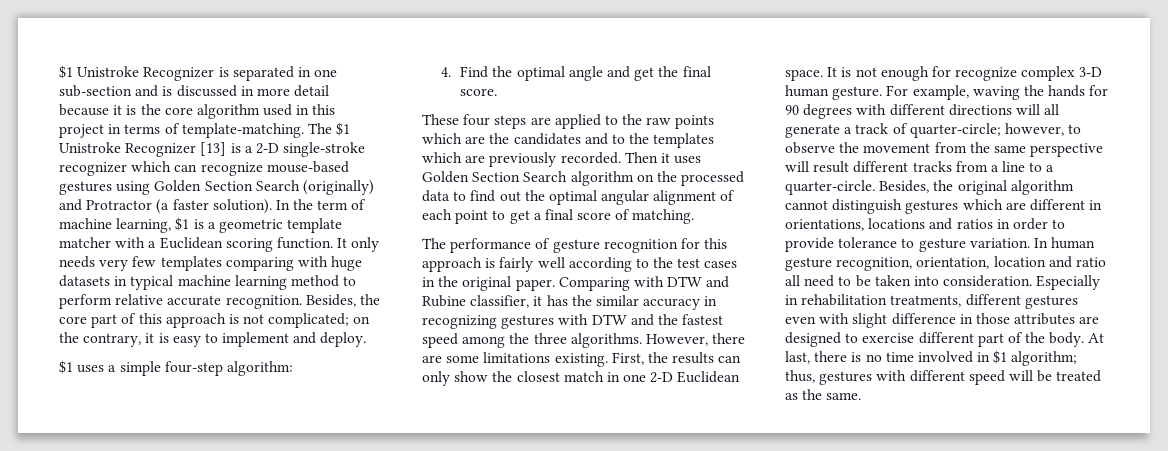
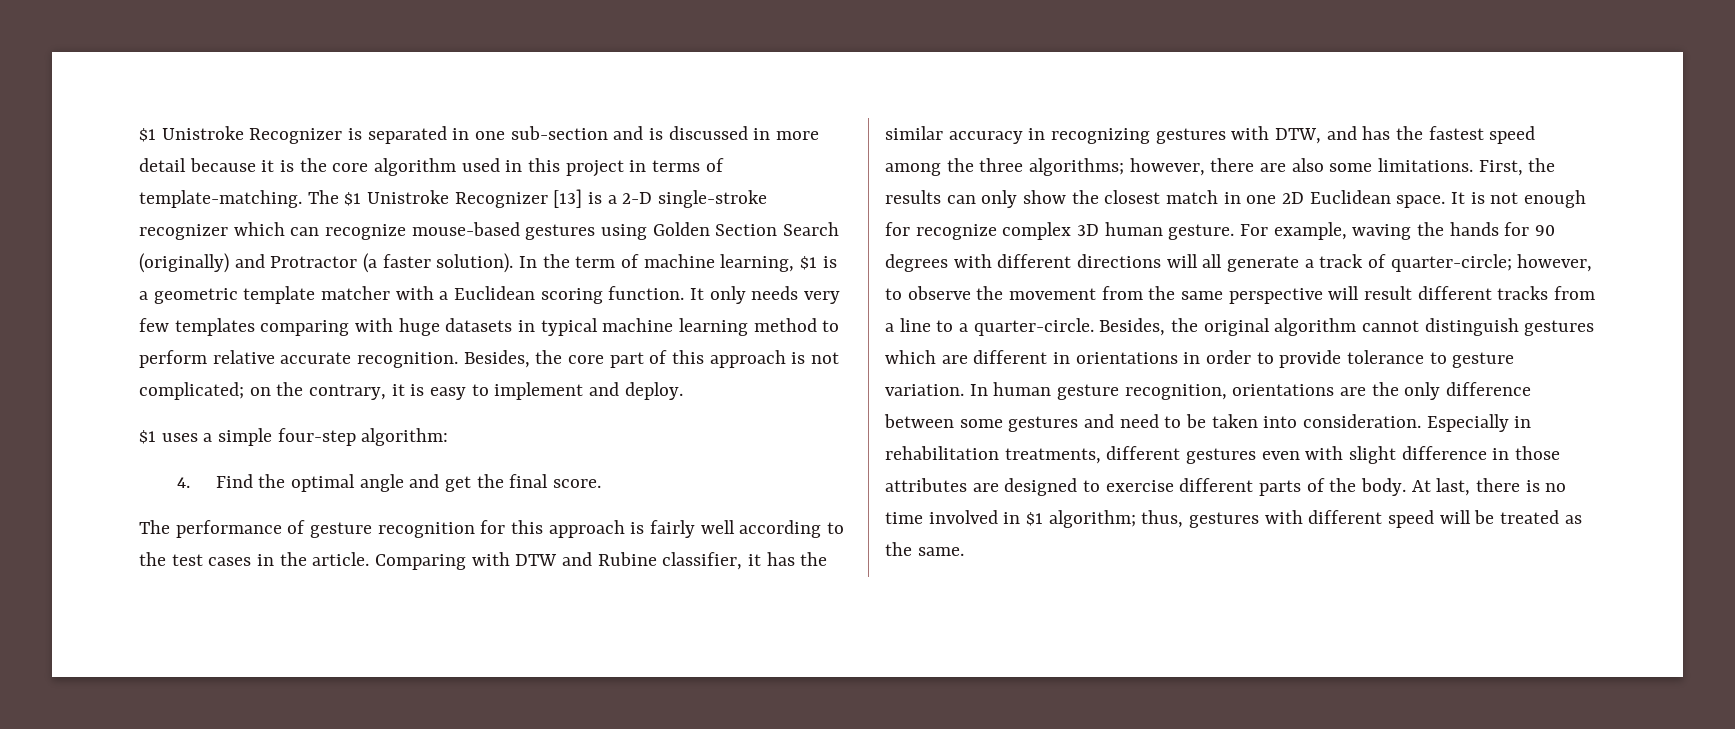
[422,114,715,129] [422,133,715,148] [422,152,702,167] [422,171,745,186] [422,190,736,205] [422,209,695,224] // These four steps are applied to the raw points which are the candidates and to the templates which are previously recorded. Then it uses Golden Section Search algorithm on the processed data to find out the optimal angular alignment of each point to get a final score of matching. -> (601, 483) none
[462,276,555,291] original paper. -> [312,552,370,566] article.
[591,314,654,326] DTW and -> [1275,126,1391,144] DTW, and has
[570,333,746,348] [422,352,608,367] algorithms. However, there are some limitations existing. -> [1029,158,1474,176] algorithms; however, there are also some limitations.
[650,372,674,383] 2-D -> [1282,192,1305,204] 2D
[1079,67,1103,77] 3-D -> [1077,224,1100,236] 3D
[785,218,993,231] orientations, locations and ratios -> [1075,352,1178,364] orientations
[916,256,1106,269] [785,275,800,286] orientation, location and ratio all -> [1232,382,1532,400] [884,414,1115,432] orientations are the only difference between some gestures and
[977,333,1004,347] part -> [1259,480,1302,496] parts

